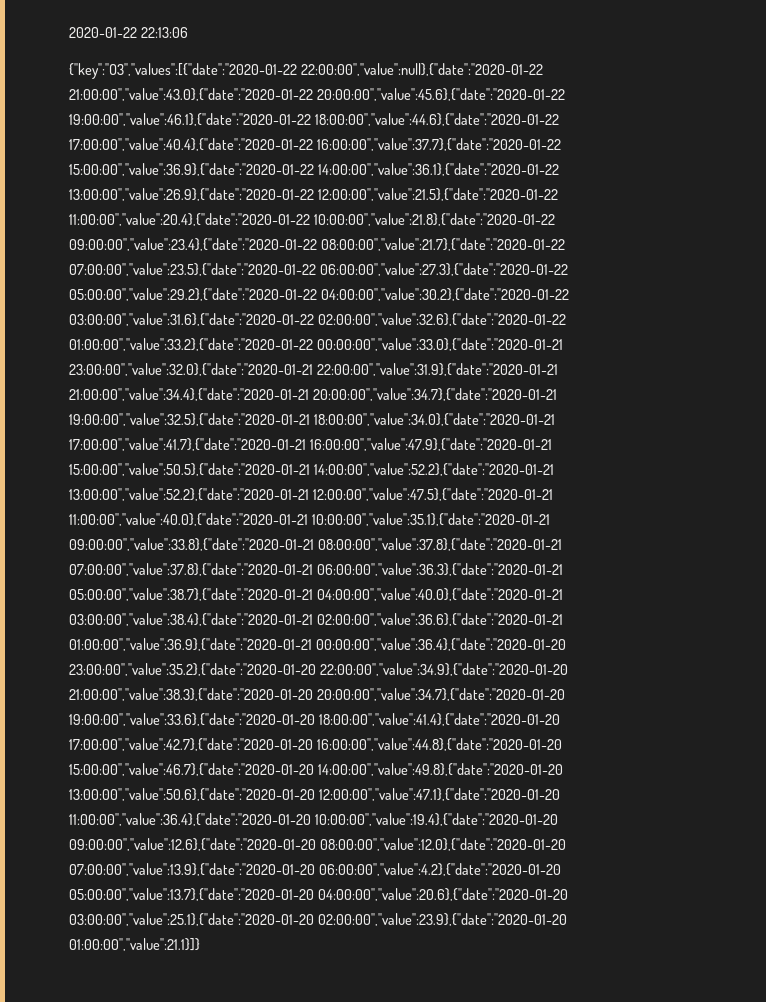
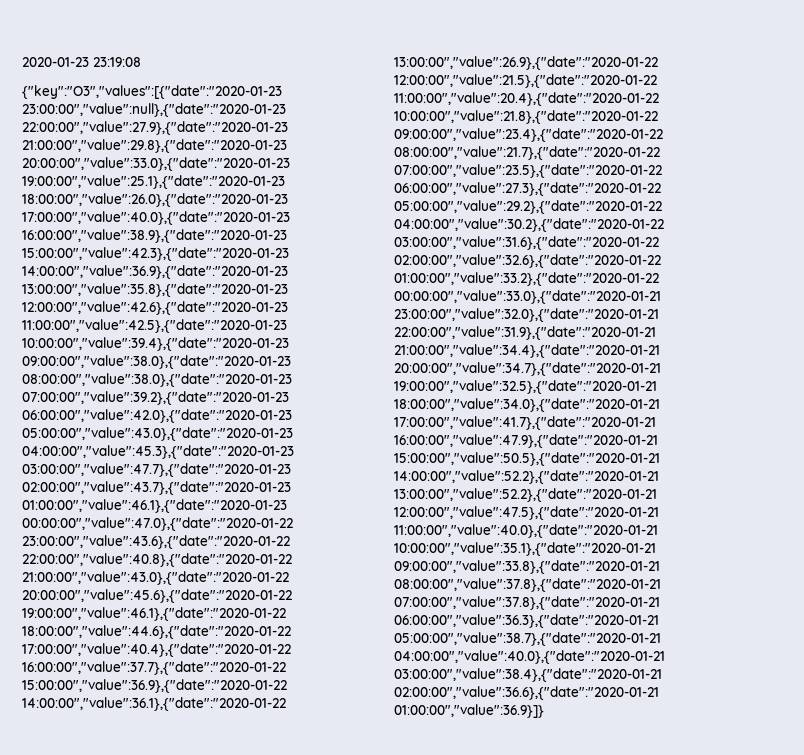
[69,27,188,38] [69,63,543,79] 2020-01-22 22:13:06 // {"key":"O3","values":[{"date":"2020-01-22 22:00:00","value":null},{"date":"2020-01-22 -> [22,57,141,67] [22,85,282,99] [22,103,286,117] [22,121,288,135] [22,139,287,153] [22,157,290,171] [22,175,285,189] [22,193,288,207] [22,211,290,225] [22,229,287,243] [22,247,289,261] [22,265,288,279] [22,283,288,297] [22,301,288,315] [22,319,287,333] [22,337,289,351] [22,355,291,369] [22,373,292,387] [22,391,289,405] [22,409,292,423] [22,427,293,441] [22,445,294,459] [22,463,291,477] [22,481,291,495] [22,499,287,513] [22,517,293,531] [22,535,290,549] [22,553,292,567] 2020-01-23 23:19:08 // {"key":"O3","values":[{"date":"2020-01-23 23:00:00","value":null},{"date":"2020-01-23 22:00:00","value":27.9},{"date":"2020-01-23 21:00:00","value":29.8},{"date":"2020-01-23 20:00:00","value":33.0},{"date":"2020-01-23 19:00:00","value":25.1},{"date":"2020-01-23 18:00:00","value":26.0},{"date":"2020-01-23 17:00:00","value":40.0},{"date":"2020-01-23 16:00:00","value":38.9},{"date":"2020-01-23 15:00:00","value":42.3},{"date":"2020-01-23 14:00:00","value":36.9},{"date":"2020-01-23 13:00:00","value":35.8},{"date":"2020-01-23 12:00:00","value":42.6},{"date":"2020-01-23 11:00:00","value":42.5},{"date":"2020-01-23 10:00:00","value":39.4},{"date":"2020-01-23 09:00:00","value":38.0},{"date":"2020-01-23 08:00:00","value":38.0},{"date":"2020-01-23 07:00:00","value":39.2},{"date":"2020-01-23 06:00:00","value":42.0},{"date":"2020-01-23 05:00:00","value":43.0},{"date":"2020-01-23 04:00:00","value":45.3},{"date":"2020-01-23 03:00:00","value":47.7},{"date":"2020-01-23 02:00:00","value":43.7},{"date":"2020-01-23 01:00:00","value":46.1},{"date":"2020-01-23 00:00:00","value":47.0},{"date":"2020-01-22 23:00:00","value":43.6},{"date":"2020-01-22 22:00:00","value":40.8},{"date":"2020-01-22
[69,638,566,651] [69,663,568,676] [69,688,565,701] [69,713,560,726] [69,738,562,751] [69,763,563,776] [69,788,560,801] [69,813,558,826] [69,838,566,851] [69,863,561,876] [69,888,568,901] [69,913,567,926] [69,938,200,951] 01:00:00","value":36.9},{"date":"2020-01-21 00:00:00","value":36.4},{"date":"2020-01-20 23:00:00","value":35.2},{"date":"2020-01-20 22:00:00","value":34.9},{"date":"2020-01-20 21:00:00","value":38.3},{"date":"2020-01-20 20:00:00","value":34.7},{"date":"2020-01-20 19:00:00","value":33.6},{"date":"2020-01-20 18:00:00","value":41.4},{"date":"2020-01-20 17:00:00","value":42.7},{"date":"2020-01-20 16:00:00","value":44.8},{"date":"2020-01-20 15:00:00","value":46.7},{"date":"2020-01-20 14:00:00","value":49.8},{"date":"2020-01-20 13:00:00","value":50.6},{"date":"2020-01-20 12:00:00","value":47.1},{"date":"2020-01-20 11:00:00","value":36.4},{"date":"2020-01-20 10:00:00","value":19.4},{"date":"2020-01-20 09:00:00","value":12.6},{"date":"2020-01-20 08:00:00","value":12.0},{"date":"2020-01-20 07:00:00","value":13.9},{"date":"2020-01-20 06:00:00","value":4.2},{"date":"2020-01-20 05:00:00","value":13.7},{"date":"2020-01-20 04:00:00","value":20.6},{"date":"2020-01-20 03:00:00","value":25.1},{"date":"2020-01-20 02:00:00","value":23.9},{"date":"2020-01-20 01:00:00","value":21.1}]} -> [394,704,544,718] 01:00:00","value":36.9}]}

